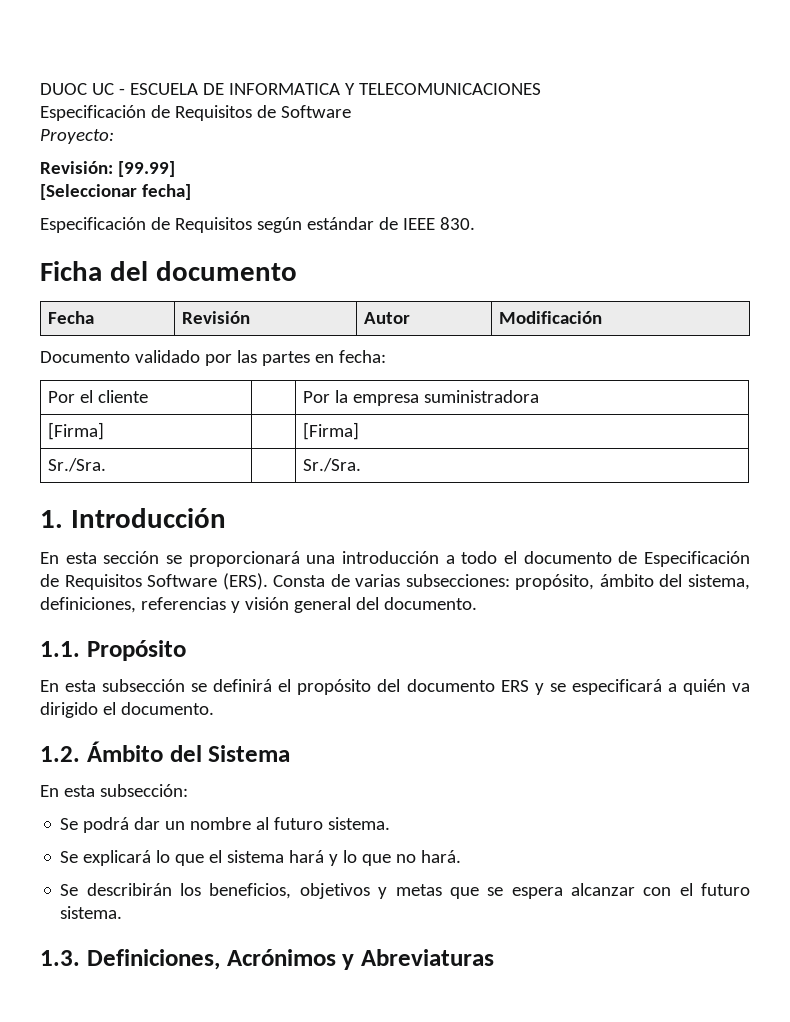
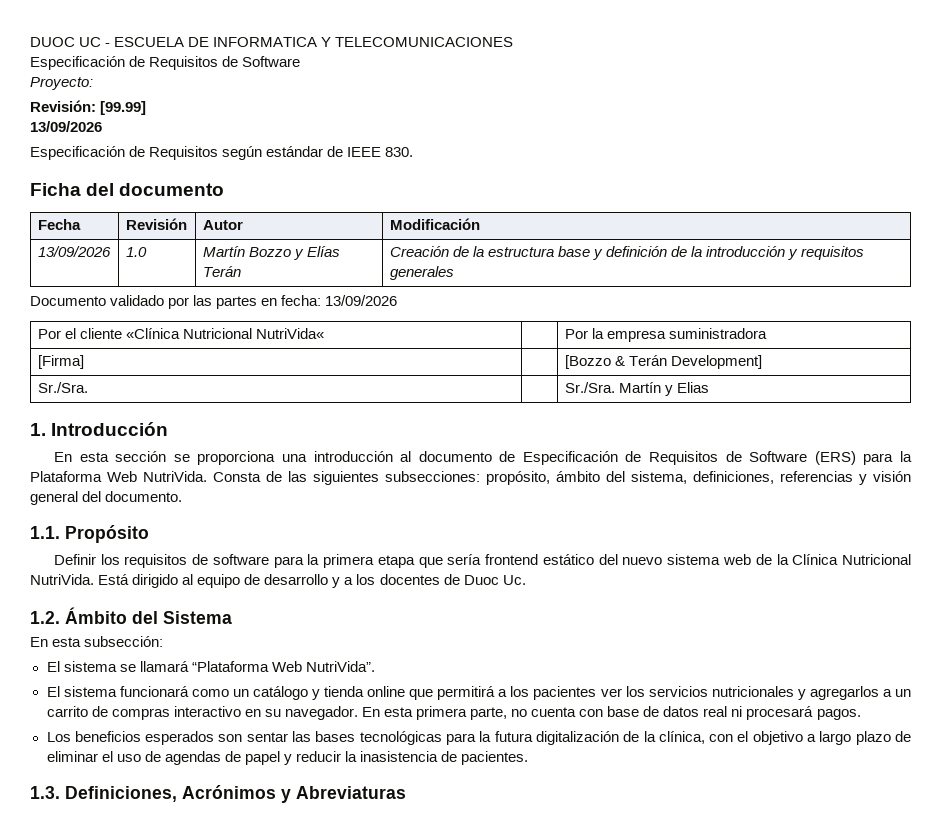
[40,184,191,200] [Seleccionar fecha] -> [30,121,102,132] 13/09/2026
(602, 317) none -> [37,246,111,257] [125,247,147,257] [202,246,340,260] [202,266,241,277] [389,246,865,260] [389,266,454,280] // 13/09/2026 | 1.0 | Martín Bozzo y Elías Terán | Creación de la estructura base y definición de la introducción y requisitos generales
(386, 356) none -> [325,295,398,306] 13/09/2026
(148, 396) none -> [125,328,324,339] «Clínica Nutricional NutriVida«
[302,422,359,440] [Firma] -> [564,355,762,369] [Bozzo & Terán Development]
(361, 465) none -> [618,382,709,396] Martín y Elias
[188,551,300,567] proporcionará -> [197,451,276,465] proporciona
[445,551,517,564] a todo el -> [400,451,412,462] al
[147,573,401,590] Software (ERS). Consta de varias -> [725,451,912,465] [30,471,379,485] de Software (ERS) para la Plataforma Web NutriVida. Consta de las siguientes
[40,679,750,695] [40,702,214,718] En esta subsección se definirá el propósito del documento ERS y se especificará a quién va dirigido el documento. -> [53,554,911,568] [30,574,526,588] Definir los requisitos de software para la primera etapa que sería frontend estático del nuevo sistema web de la Clínica Nutricional NutriVida. Está dirigido al equipo de desarrollo y a los docentes de Duoc Uc.
[60,817,391,833] [60,850,462,866] [60,883,750,899] [60,906,123,919] Se podrá dar un nombre al futuro sistema. // Se explicará lo que el sistema hará y lo que no hará. // Se describirán los beneficios, objetivos y metas que se espera alcanzar con el futuro sistema. -> [46,661,375,672] [46,686,911,700] [46,706,861,720] [46,731,912,745] [46,751,529,765] El sistema se llamará “Plataforma Web NutriVida”. // El sistema funcionará como un catálogo y tienda online que permitirá a los pacientes ver los servicios nutricionales y agregarlos a un carrito de compras interactivo en su navegador. En esta primera parte, no cuenta con base de datos real ni procesará pagos. // Los beneficios esperados son sentar las bases tecnológicas para la futura digitalización de la clínica, con el objetivo a largo plazo de eliminar el uso de agendas de papel y reducir la inasistencia de pacientes.

